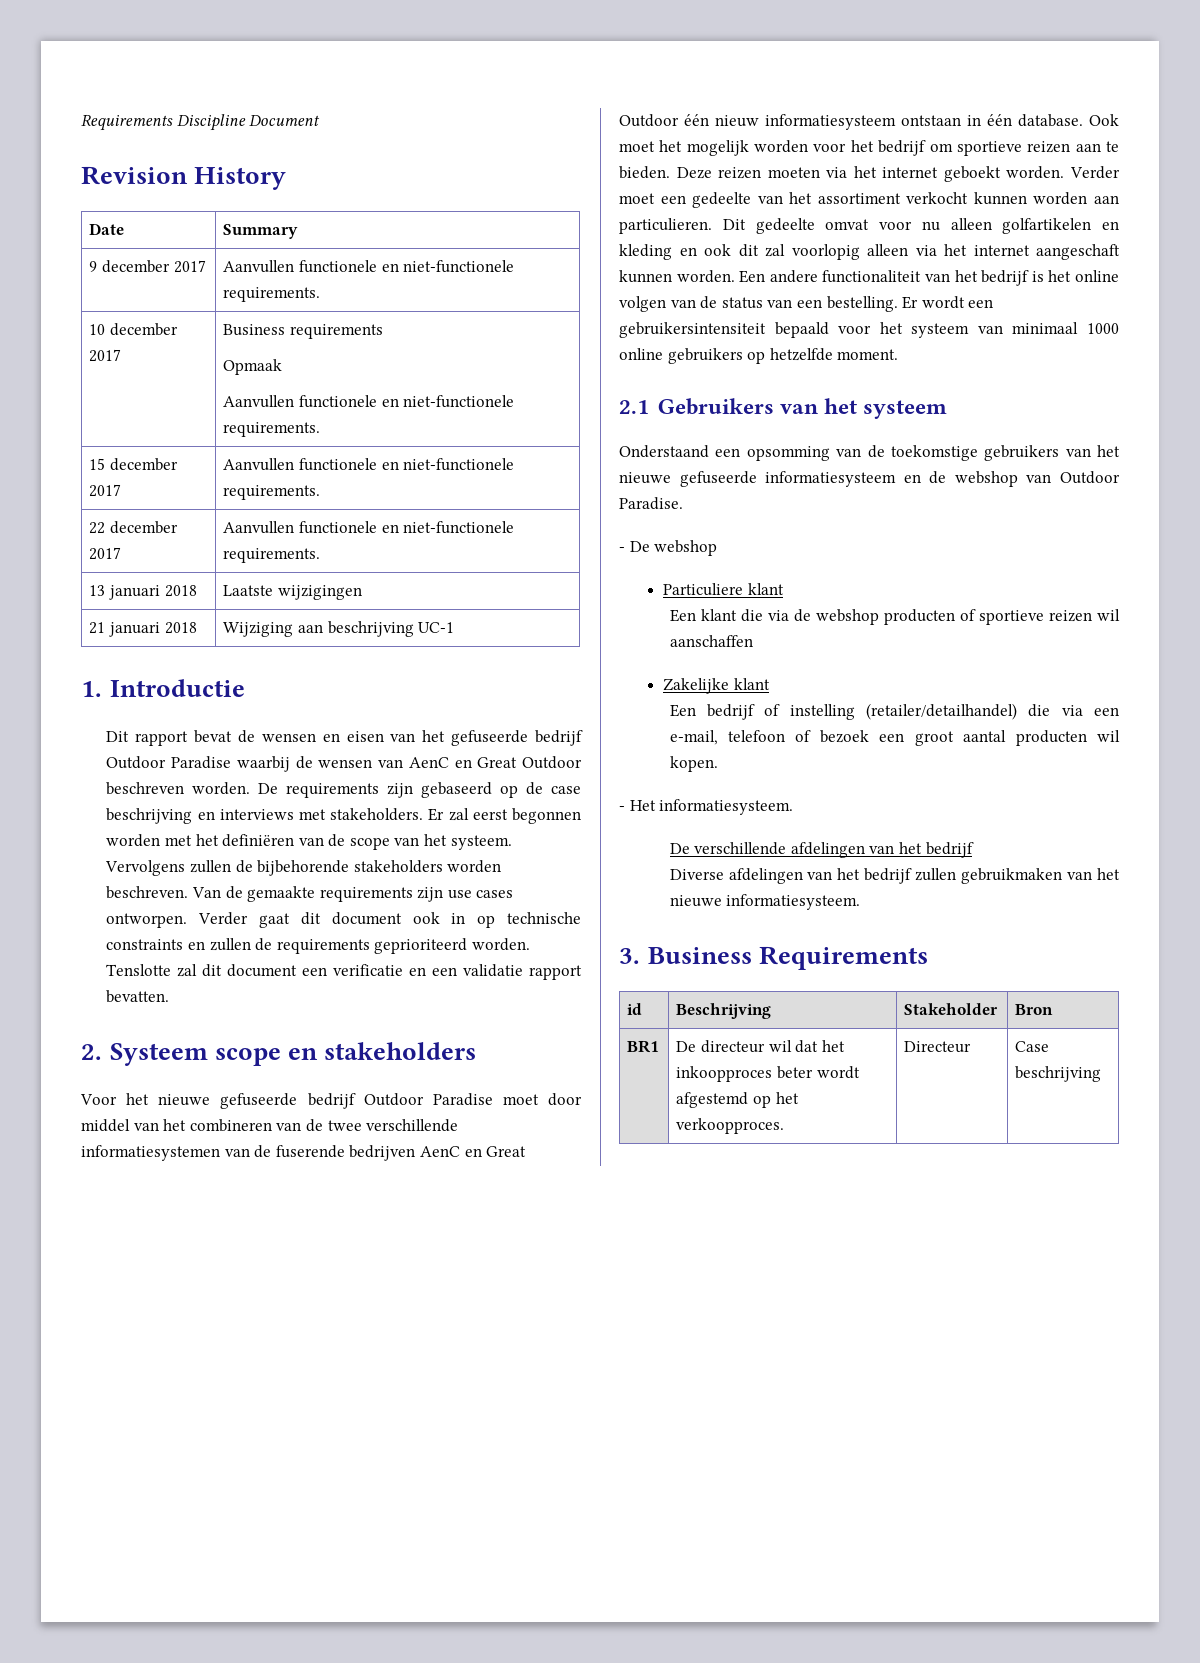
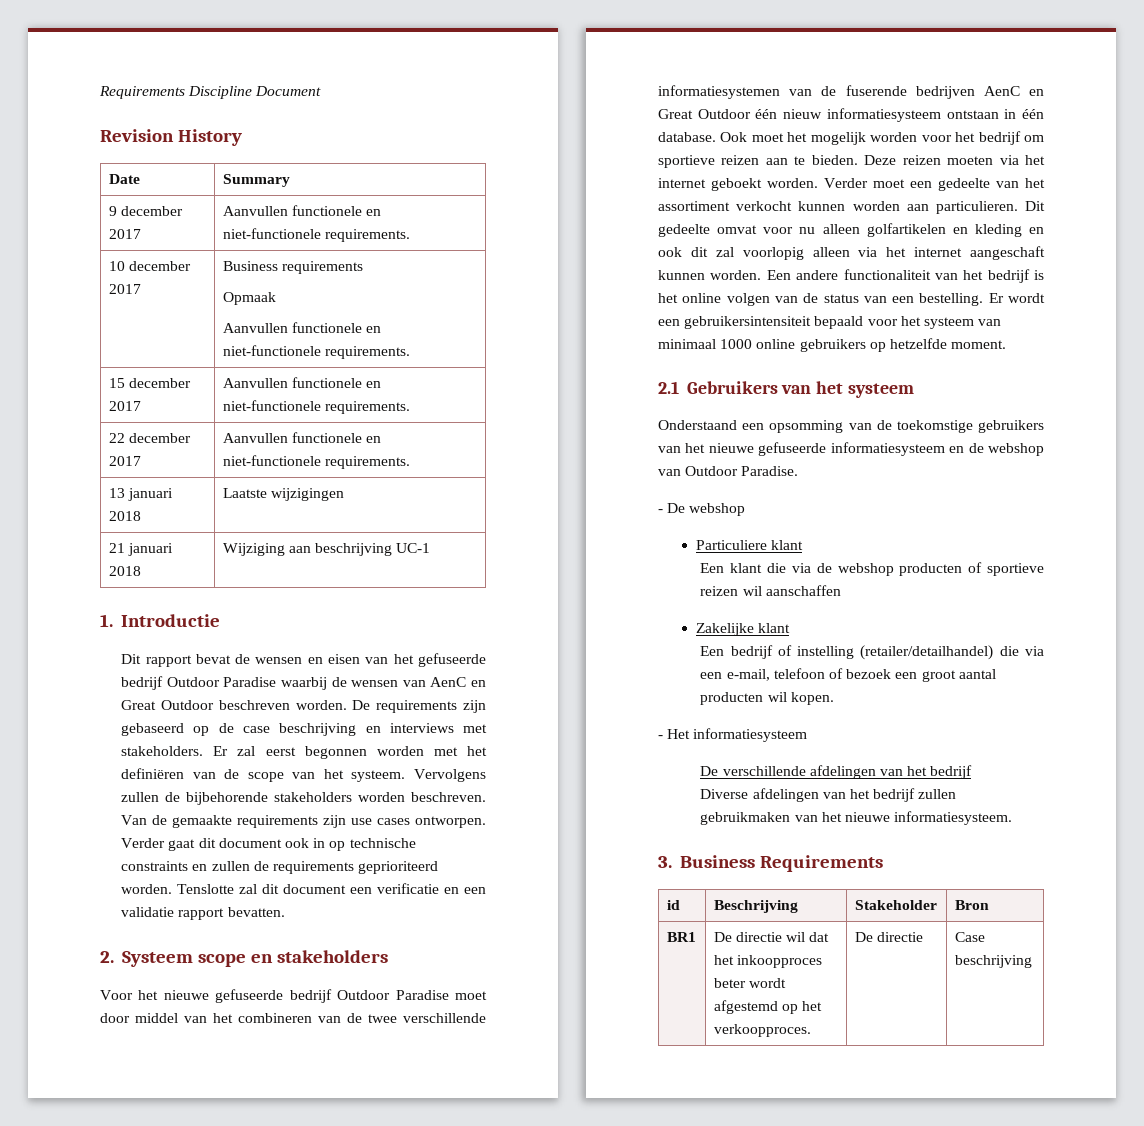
[659,799,794,815] informatiesysteem. -> [693,728,808,742] informatiesysteem
[701,1040,766,1053] directeur -> [735,932,782,942] directie
[904,1041,972,1053] Directeur -> [854,932,923,942] De directie

